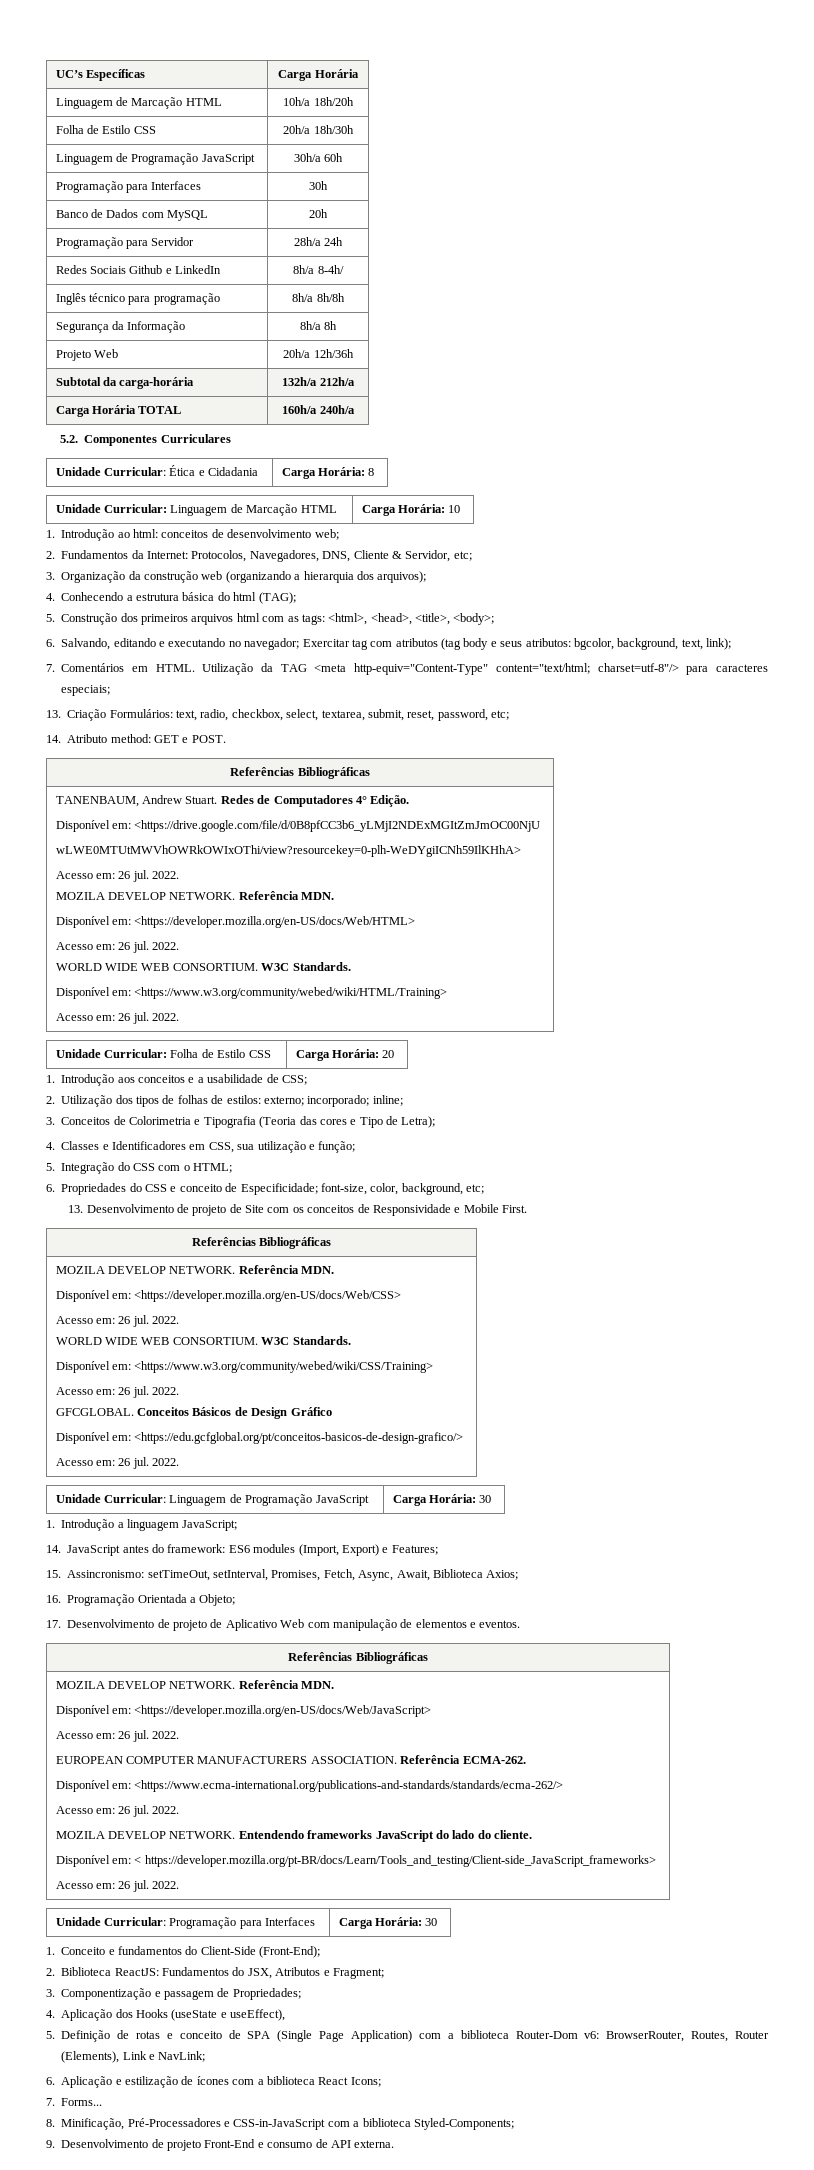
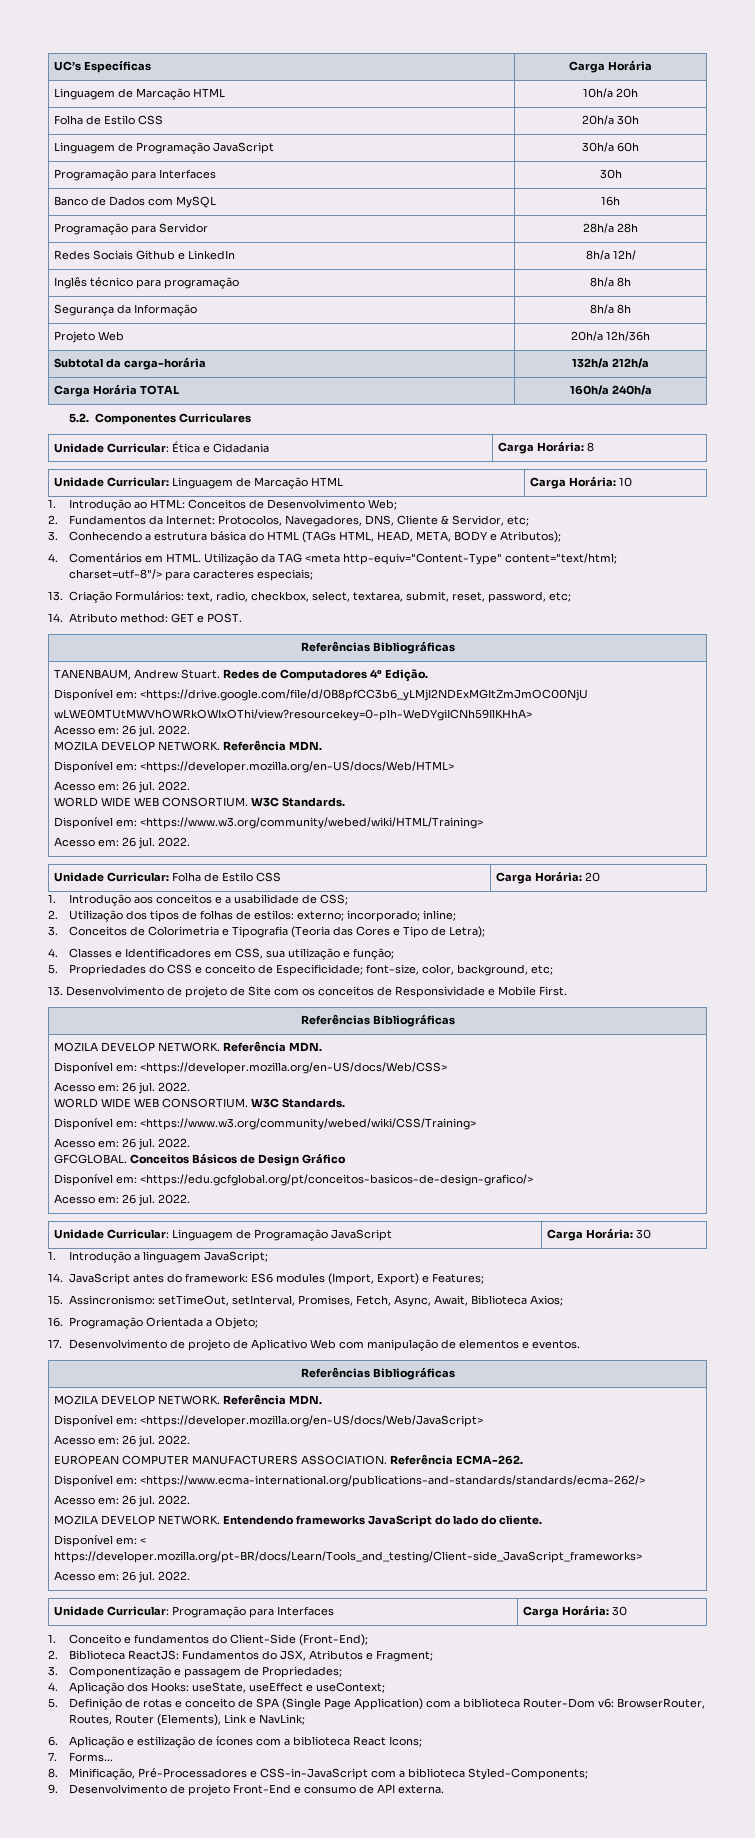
[313,97,354,106] 18h/20h -> [616,88,638,98] 20h
[313,125,354,134] 18h/30h -> [617,115,639,125] 30h
[309,209,328,218] 20h -> [601,196,620,206] 16h
[324,237,344,246] 24h -> [617,223,638,233] 28h
[317,265,344,274] 8-4h/ -> [612,250,636,260] 12h/
[316,293,345,302] 8h/8h -> [617,277,631,287] 8h
[133,529,339,540] html: conceitos de desenvolvimento web; -> [150,499,398,510] HTML: Conceitos de Desenvolvimento Web;
[61,571,427,583] [46,593,55,601] Organização da construção web (organizando a hierarquia dos arquivos); // 4. -> (58, 536) none
[233,592,296,604] [46,613,495,625] [46,638,731,650] [46,664,55,672] html (TAG); // 5. Construção dos primeiros arquivos html com as tags: <html>, <head>, <title>, <body>; // 6. Salvando, editando e executando no navegador; Exercitar tag com atributos (tag body e seus atributos: bgcolor, background, text, link); // 7. -> [267,531,562,543] [48,553,58,562] HTML (TAGs HTML, HEAD, META, BODY e Atributos); // 4.
[319,1119,347,1125] cores -> [356,926,391,936] Cores
[61,1162,233,1174] [46,1184,55,1192] Integração do CSS com o HTML; // 6. -> (58, 969) none
[136,2009,286,2021] Hooks (useState e useEffect), -> [151,1682,386,1693] Hooks: useState, useEffect e useContext;

